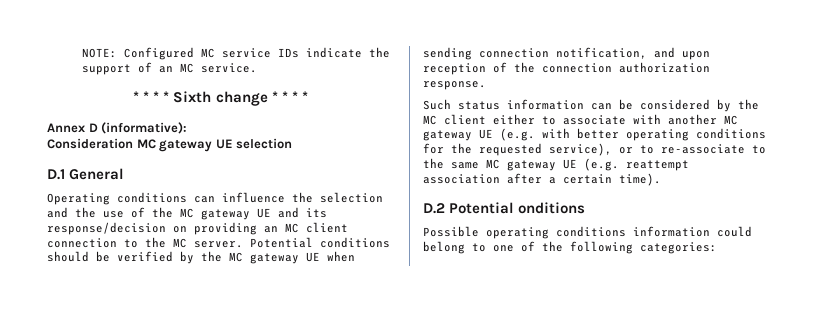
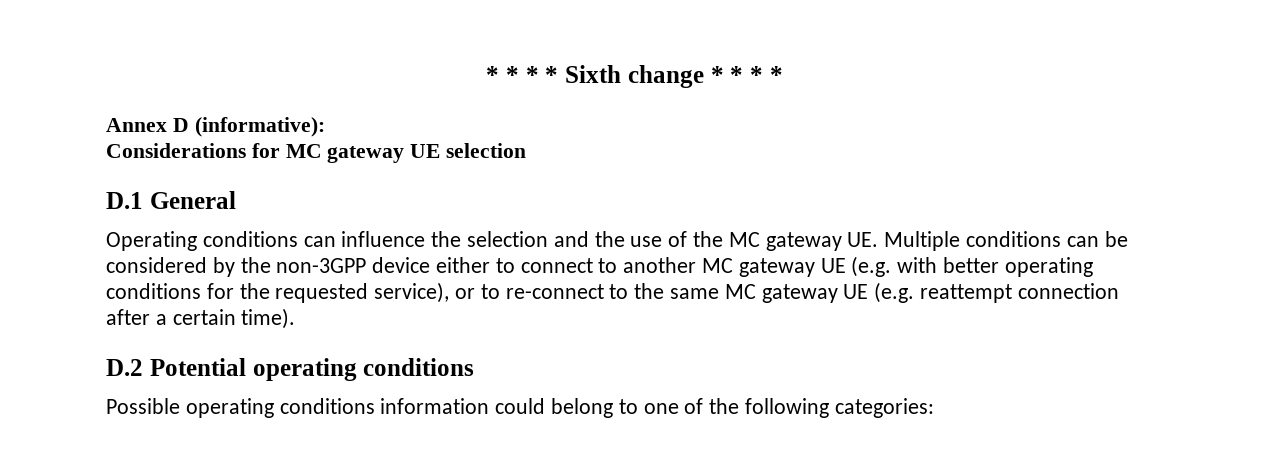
[81,47,390,60] [81,62,257,75] NOTE: Configured MC service IDs indicate the support of an MC service. // -> (486, 74) none
[47,138,133,149] Consideration -> [106,143,280,158] Considerations for
[257,207,327,218] [47,222,348,235] [47,237,390,248] [47,251,355,264] [423,47,710,60] [423,62,710,75] [423,81,486,90] [423,99,584,110] UE and its response/decision on providing an MC client connection to the MC server. Potential conditions should be verified by the MC gateway UE when sending connection notification, and upon reception of the connection authorization response. // Such status information -> [847,231,1062,251] UE. Multiple conditions
[423,114,661,125] MC client either to associate with -> [276,257,618,273] non-3GPP device either to connect to
[661,144,745,154] re-associate -> [505,284,604,299] re-connect
[423,174,500,184] association -> [1017,283,1119,299] connection
[518,202,586,214] onditions -> [252,358,475,381] operating conditions

